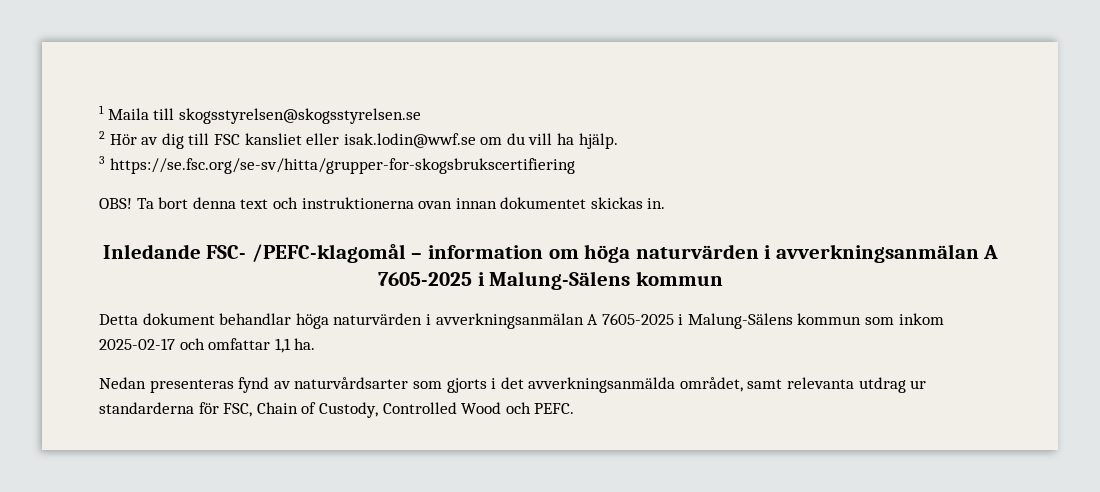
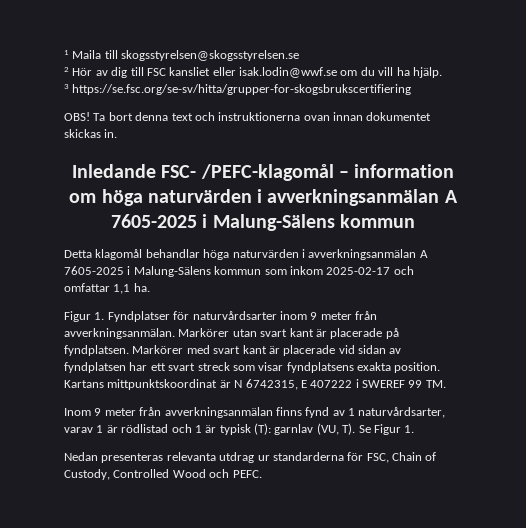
[142,313,215,325] dokument -> [95,249,143,260] klagomål
[99,377,783,393] Nedan presenteras fynd av naturvårdsarter som gjorts i det avverkningsanmälda området, samt -> [64,311,377,322] [64,328,399,339] [64,345,402,356] [64,362,441,373] [64,379,446,390] [64,407,446,418] [64,423,415,435] [64,452,164,463] Figur 1. Fyndplatser för naturvårdsarter inom 9 meter från avverkningsanmälan. Markörer utan svart kant är placerade på fyndplatsen. Markörer med svart kant är placerade vid sidan av fyndplatsen har ett svart streck som visar fyndplatsens exakta position. Kartans mittpunktskoordinat är N 6742315, E 407222 i SWEREF 99 TM. // Inom 9 meter från avverkningsanmälan finns fynd av 1 naturvårdsarter, varav 1 är rödlistad och 1 är typisk (T): garnlav (VU, T). Se Figur 1. // Nedan presenteras

